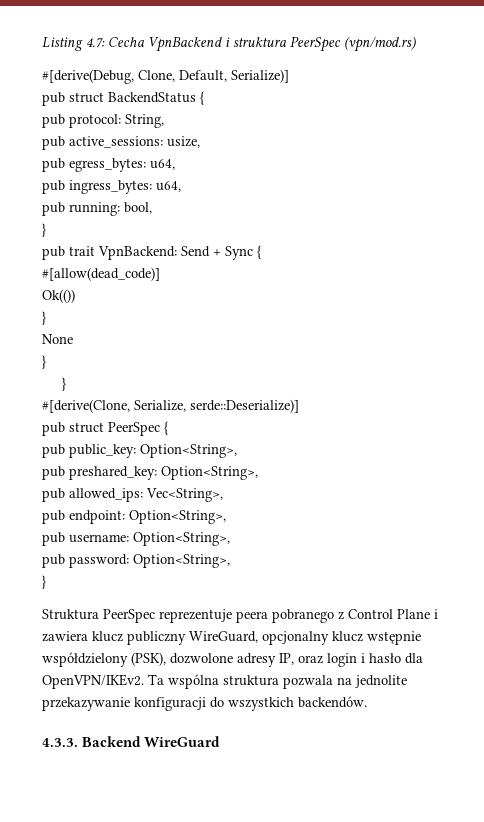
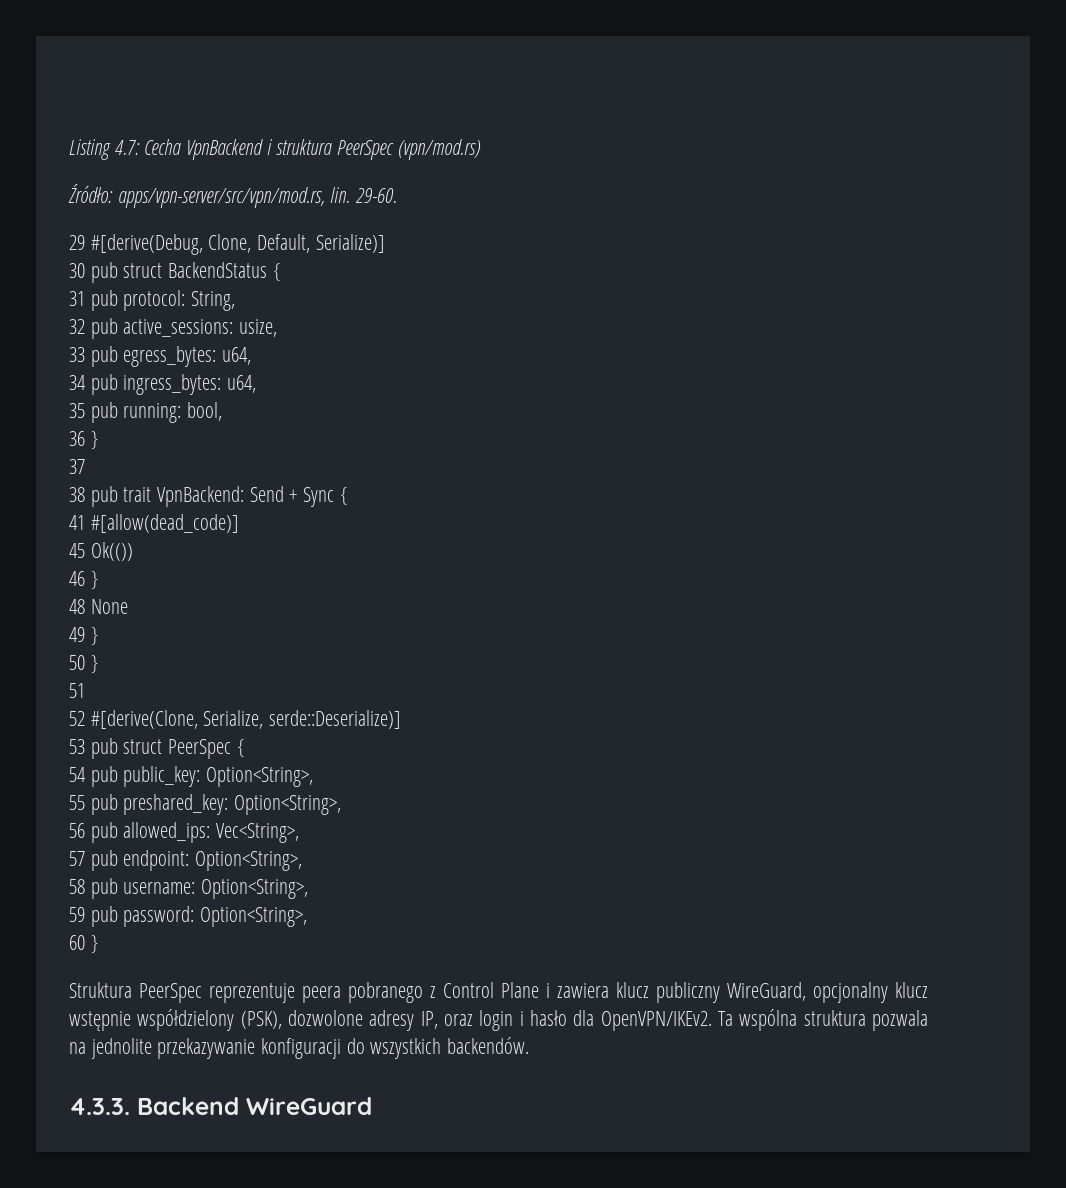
(416, 44) none -> [68,184,398,208] [69,235,85,250] Źródło: apps/vpn-server/src/vpn/mod.rs, lin. 29-60. // 29
(289, 76) none -> [69,263,85,278] 30
(204, 98) none -> [69,291,85,306] 31
(164, 121) none -> [69,319,85,334] 32
(200, 142) none -> [69,347,85,362] 33
(175, 164) none -> [69,375,86,390] 34
(181, 186) none -> [69,403,85,418] 35
[42,223,46,237] } // -> [69,431,99,449] [69,459,85,474] [69,487,85,502] 36 } // 37 // 38
(261, 252) none -> [69,515,85,530] 41
(160, 274) none -> [69,543,85,558] 45
[42,311,46,325] } // -> [69,571,99,589] [69,599,85,614] 46 } // 48
[42,355,46,369] [61,377,66,391] } // } // -> [69,627,99,645] [69,655,99,673] [69,683,85,698] [69,711,85,726] 49 } // 50 } // 51 // 52
(299, 406) none -> [69,739,85,754] 53
(168, 428) none -> [69,767,86,782] 54
(237, 451) none -> [69,795,85,810] 55
(258, 473) none -> [69,823,85,838] 56
(223, 495) none -> [69,851,85,866] 57
(226, 517) none -> [69,879,85,894] 58
(230, 539) none -> [69,907,85,922] 59
(230, 561) none -> [69,935,85,950] 60

